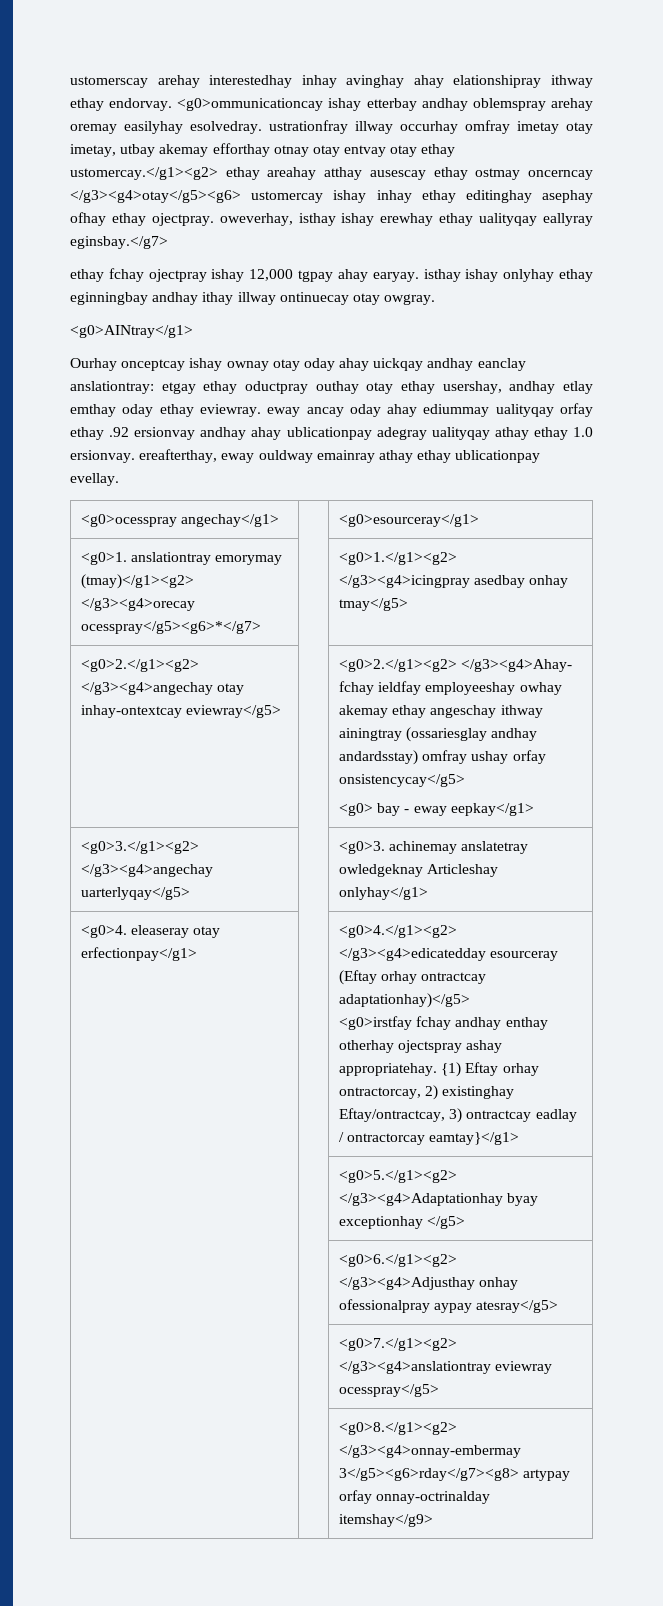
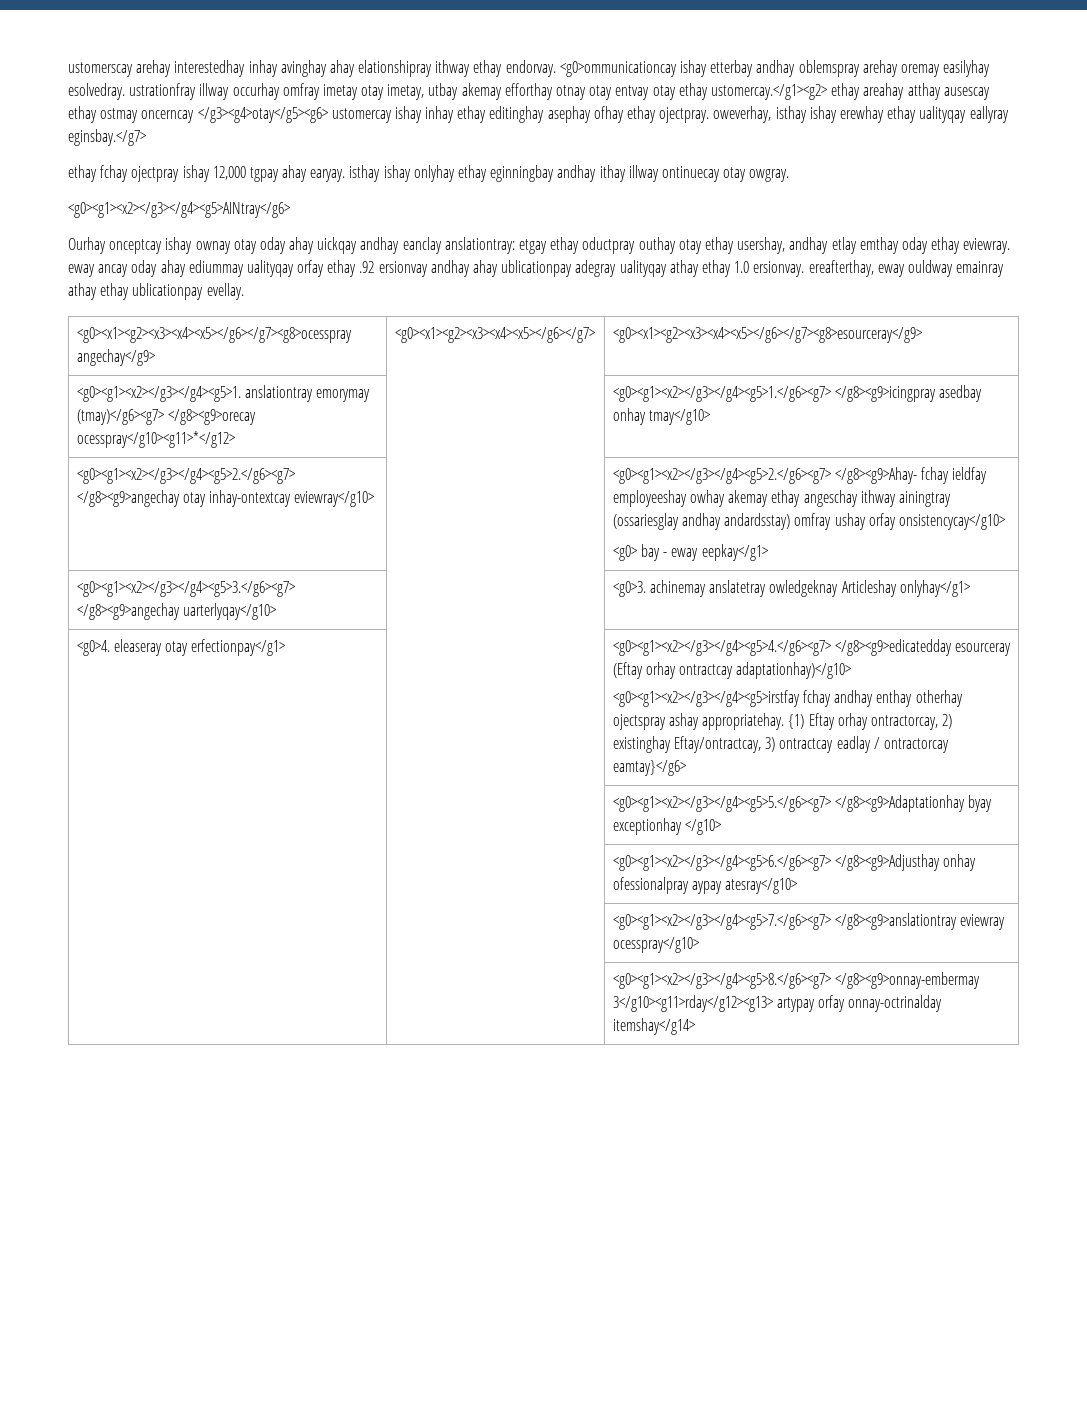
[70,325,193,338] <g0>AINtray</g1> -> [68,202,290,218] <g0><g1><x2></g3></g4><g5>AINtray</g6>
[81,514,280,527] [339,514,480,527] [81,552,283,565] [81,574,195,589] [81,598,196,611] [81,621,262,634] [339,552,458,565] [339,575,569,588] [339,598,409,611] [81,659,200,672] [81,682,245,695] [81,705,282,718] [339,659,573,672] <g0>ocesspray angechay</g1> | | <g0>esourceray</g1> // <g0>1. anslationtray emorymay (tmay)</g1><g2> </g3><g4>orecay ocesspray</g5><g6>*</g7> | | <g0>1.</g1><g2> </g3><g4>icingpray asedbay onhay tmay</g5> // <g0>2.</g1><g2> </g3><g4>angechay otay inhay-ontextcay eviewray</g5> | | <g0>2.</g1><g2> </g3><g4>Ahay- -> [76,327,352,343] [76,349,155,366] [394,327,595,343] [612,327,922,343] [76,385,371,402] [76,409,256,425] [76,431,235,448] [612,385,983,402] [612,408,710,425] [76,468,295,484] [76,490,375,507] [612,467,917,484] <g0><x1><g2><x3><x4><x5></g6></g7><g8>ocesspray angechay</g9> | <g0><x1><g2><x3><x4><x5></g6></g7> | <g0><x1><g2><x3><x4><x5></g6></g7><g8>esourceray</g9> // <g0><g1><x2></g3></g4><g5>1. anslationtray emorymay (tmay)</g6><g7> </g8><g9>orecay ocesspray</g10><g11>*</g12> | | <g0><g1><x2></g3></g4><g5>1.</g6><g7> </g8><g9>icingpray asedbay onhay tmay</g10> // <g0><g1><x2></g3></g4><g5>2.</g6><g7> </g8><g9>angechay otay inhay-ontextcay eviewray</g10> | | <g0><g1><x2></g3></g4><g5>2.</g6><g7> </g8><g9>Ahay-
[339,774,466,787] onsistencycay</g5> -> [898,514,1005,530] onsistencycay</g10>
[81,841,200,854] [81,864,214,877] [81,887,191,900] <g0>3.</g1><g2> </g3><g4>angechay uarterlyqay</g5> -> [76,581,295,597] [76,603,276,620] <g0><g1><x2></g3></g4><g5>3.</g6><g7> </g8><g9>angechay uarterlyqay</g10>
[339,925,458,938] [339,948,487,961] <g0>4.</g1><g2> </g3><g4>edicatedday -> [612,639,952,656] <g0><g1><x2></g3></g4><g5>4.</g6><g7> </g8><g9>edicatedday
[339,993,471,1008] [339,1016,413,1030] adaptationhay)</g5> // <g0>irstfay -> [736,662,852,679] [612,690,800,707] adaptationhay)</g10> // <g0><g1><x2></g3></g4><g5>irstfay
[429,1132,520,1145] [339,1170,458,1183] [339,1193,539,1206] [339,1216,466,1229] [339,1254,458,1267] [339,1277,519,1290] [339,1299,559,1313] [339,1338,458,1351] [339,1361,553,1374] [339,1384,440,1397] [339,1422,458,1435] [339,1445,522,1458] [339,1468,520,1481] eamtay}</g1> // | | <g0>5.</g1><g2> </g3><g4>Adaptationhay byay exceptionhay </g5> // | | <g0>6.</g1><g2> </g3><g4>Adjusthay onhay ofessionalpray aypay atesray</g5> // | | <g0>7.</g1><g2> </g3><g4>anslationtray eviewray ocesspray</g5> // | | <g0>8.</g1><g2> </g3><g4>onnay-embermay 3</g5><g6>rday</g7><g8> -> [612,760,686,776] [612,795,993,812] [612,818,721,835] [612,854,977,871] [612,877,798,894] [612,913,1006,930] [612,937,699,953] [612,972,980,989] [612,995,773,1012] eamtay}</g6> // | | <g0><g1><x2></g3></g4><g5>5.</g6><g7> </g8><g9>Adaptationhay byay exceptionhay </g10> // | | <g0><g1><x2></g3></g4><g5>6.</g6><g7> </g8><g9>Adjusthay onhay ofessionalpray aypay atesray</g10> // | | <g0><g1><x2></g3></g4><g5>7.</g6><g7> </g8><g9>anslationtray eviewray ocesspray</g10> // | | <g0><g1><x2></g3></g4><g5>8.</g6><g7> </g8><g9>onnay-embermay 3</g10><g11>rday</g12><g13>
[339,1514,434,1527] itemshay</g9> -> [612,1018,695,1035] itemshay</g14>

